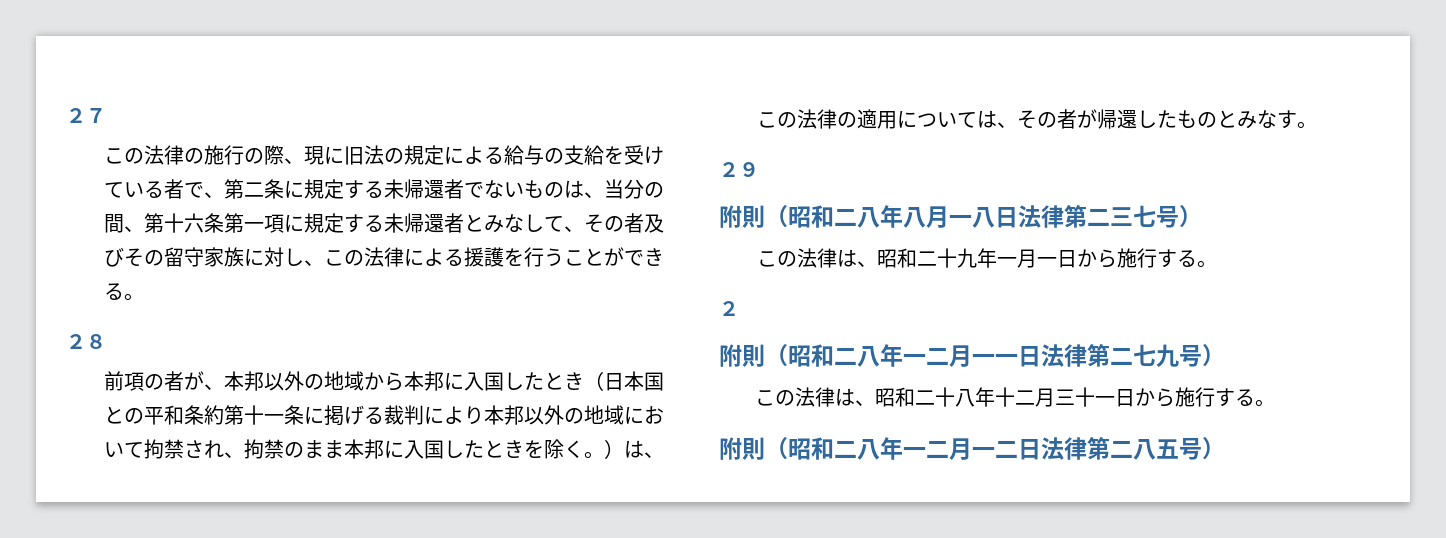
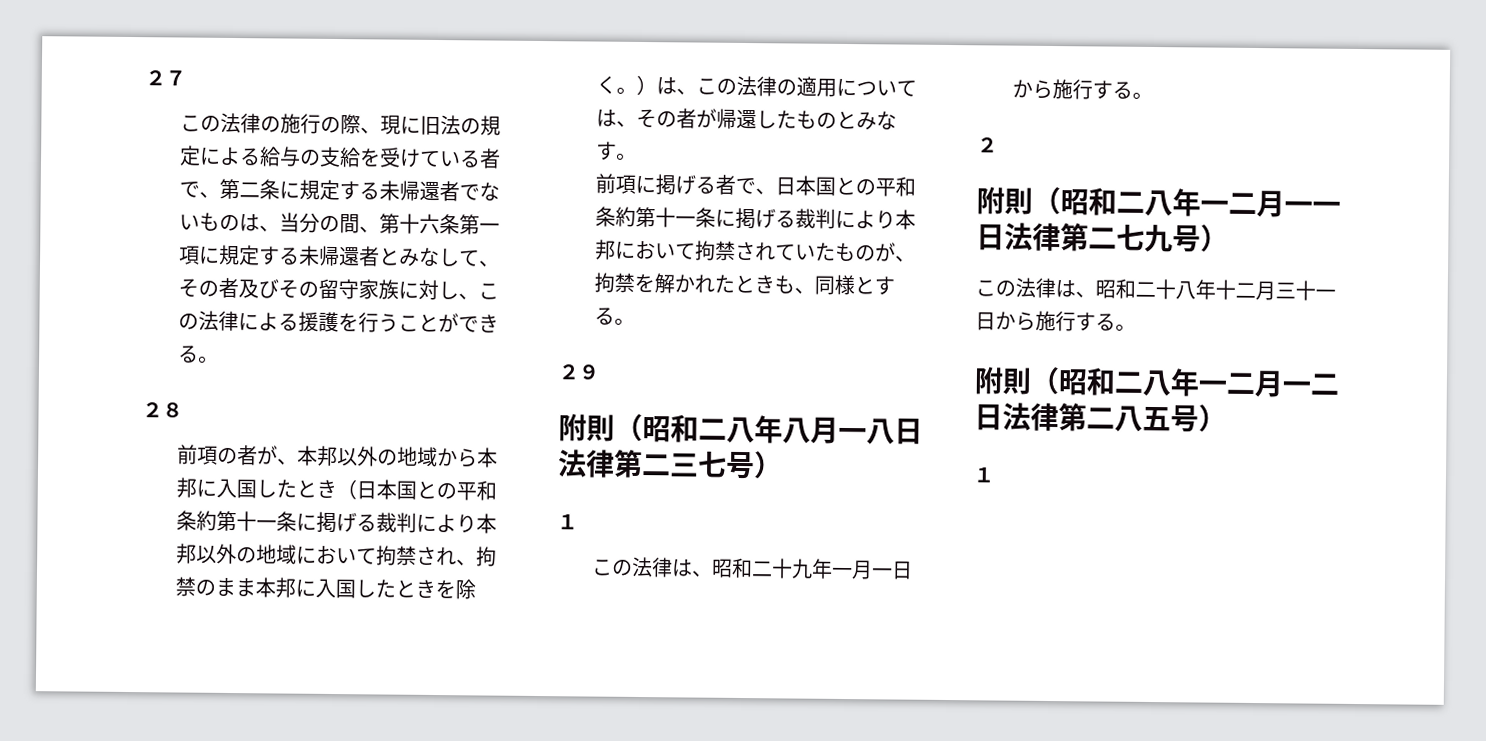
(1318, 125) none -> [595,173,917,197] [595,206,917,230] [595,239,917,262] [594,272,896,296] [594,307,636,326] // 前項に掲げる者で、日本国との平和条約第十一条に掲げる裁判により本邦において拘禁されていたものが、拘禁を解かれたときも、同様とする。
(1202, 216) none -> [557,514,578,530] // １
(1225, 448) none -> [973,467,995,483] // １

